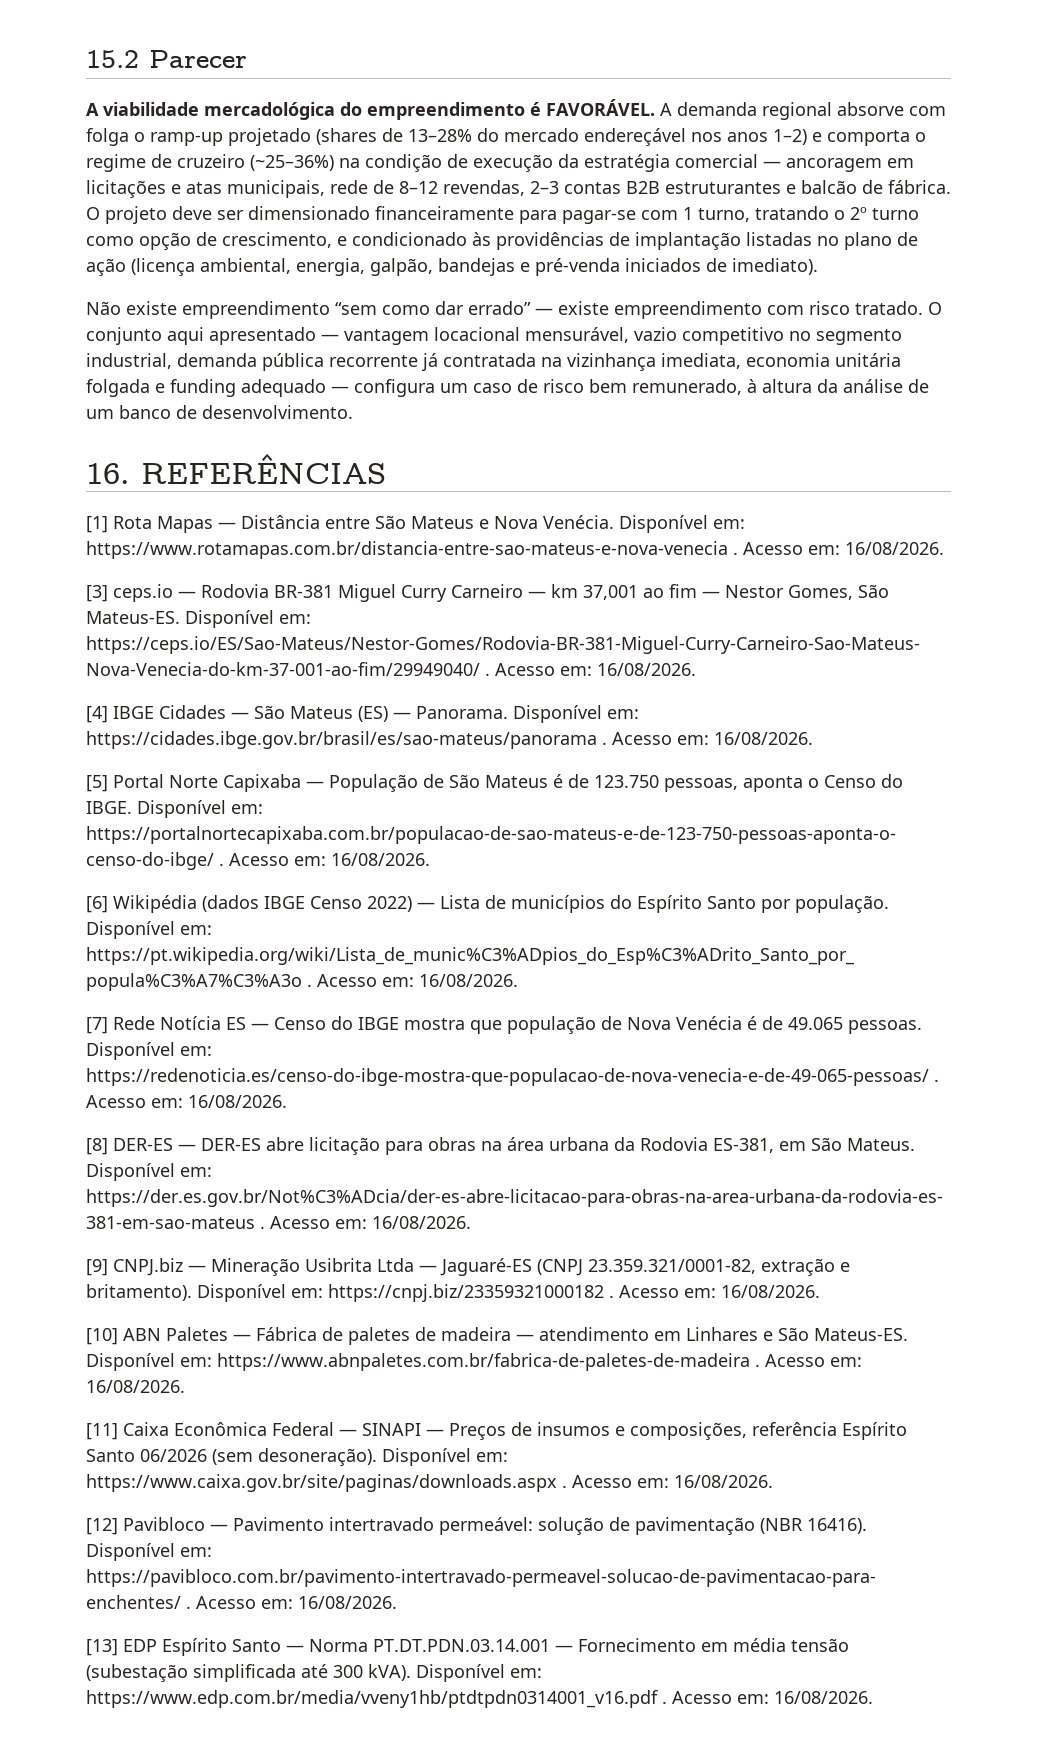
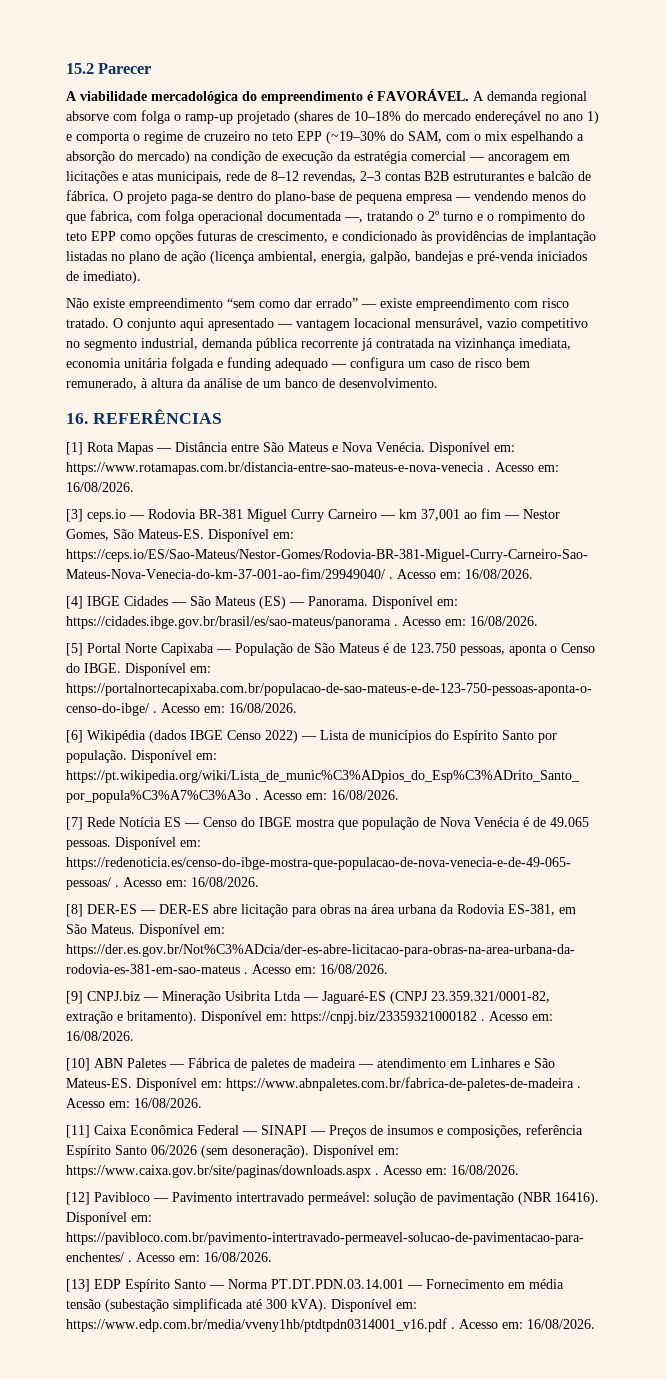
[408,129,472,142] 13–28% -> [354,111,401,121] 10–18%
[691,129,807,145] nos anos 1–2) -> [545,111,599,124] no ano 1)
[250,155,334,171] (~25–36%) -> [254,131,584,144] [66,151,190,164] no teto EPP (~19–30% do SAM, com o mix espelhando a absorção do mercado)
[172,206,919,224] [86,232,191,250] deve ser dimensionado financeiramente para pagar-se com 1 turno, tratando o 2º turno como opção -> [171,191,586,204] [66,210,585,224] [66,230,236,244] paga-se dentro do plano-base de pequena empresa — vendendo menos do que fabrica, com folga operacional documentada —, tratando o 2º turno e o rompimento do teto EPP como opções futuras

